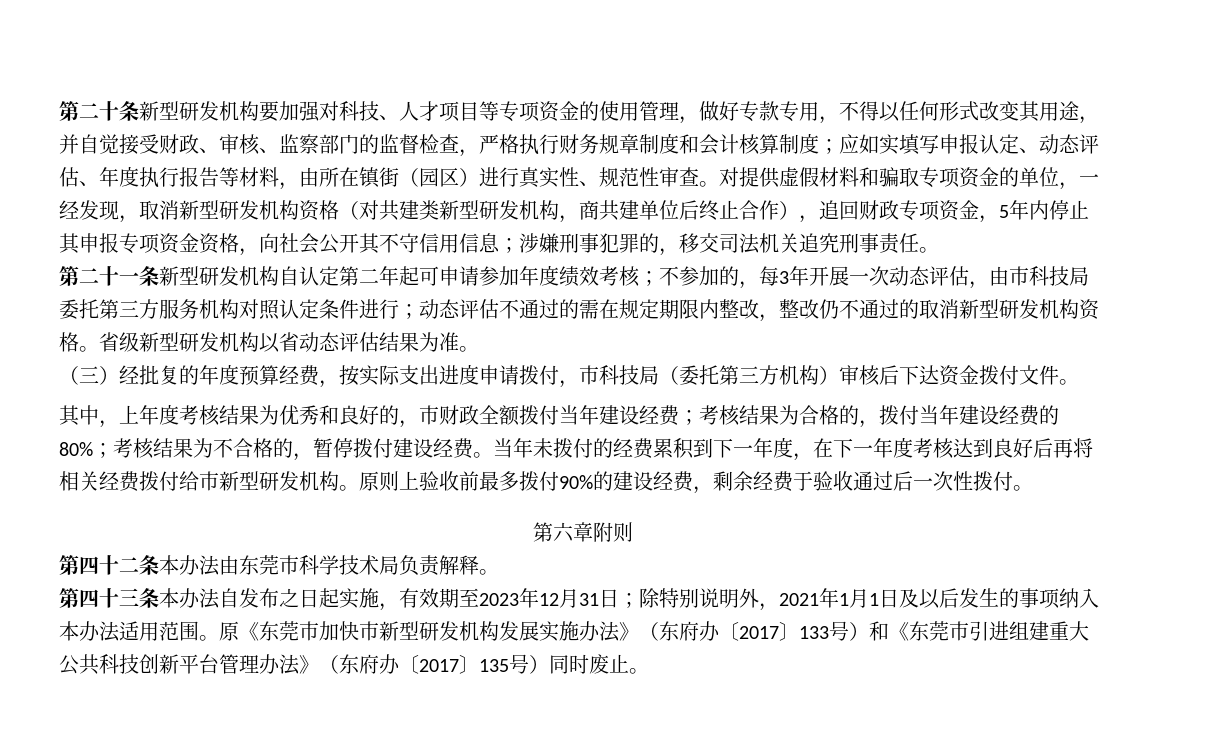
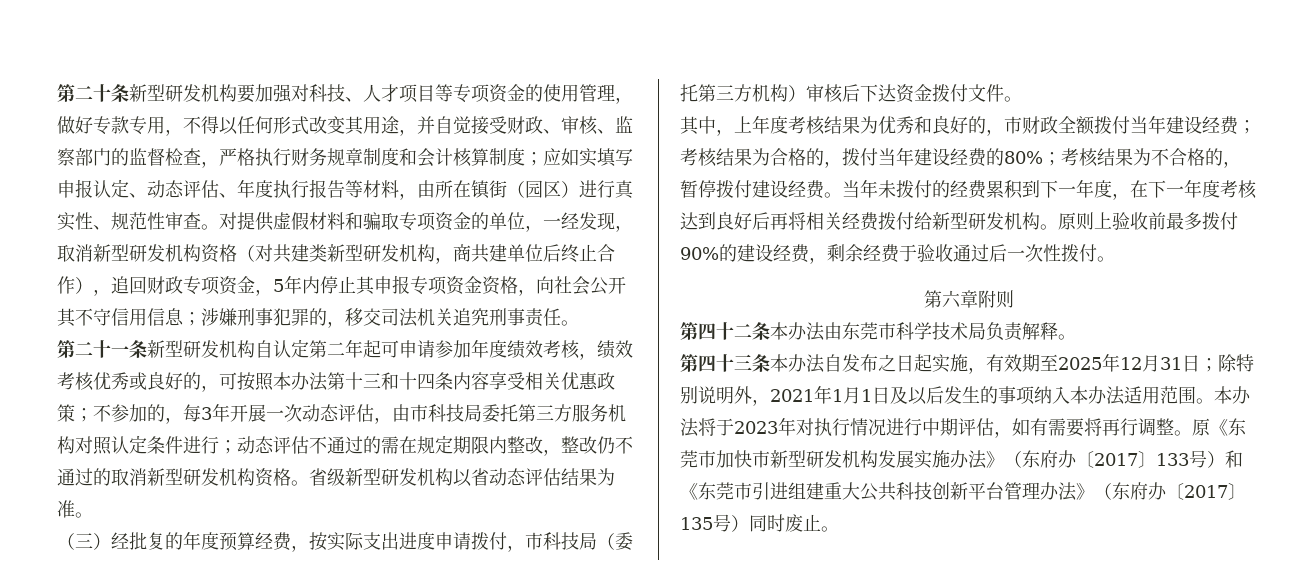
(640, 276) none -> [579,340,633,360] [57,372,615,392] [57,404,75,422] ，绩效考核优秀或良好的，可按照本办法第十三和十四条内容享受相关优惠政策
[199,471,219,491] 市 -> (932, 221) none
[479,593,519,606] 2023 -> [1058,357,1102,370] 2025
(219, 638) none -> [1214,386,1251,404] [680,417,1192,438] 本办法将于2023年对执行情况进行中期评估，如有需要将再行调整。

